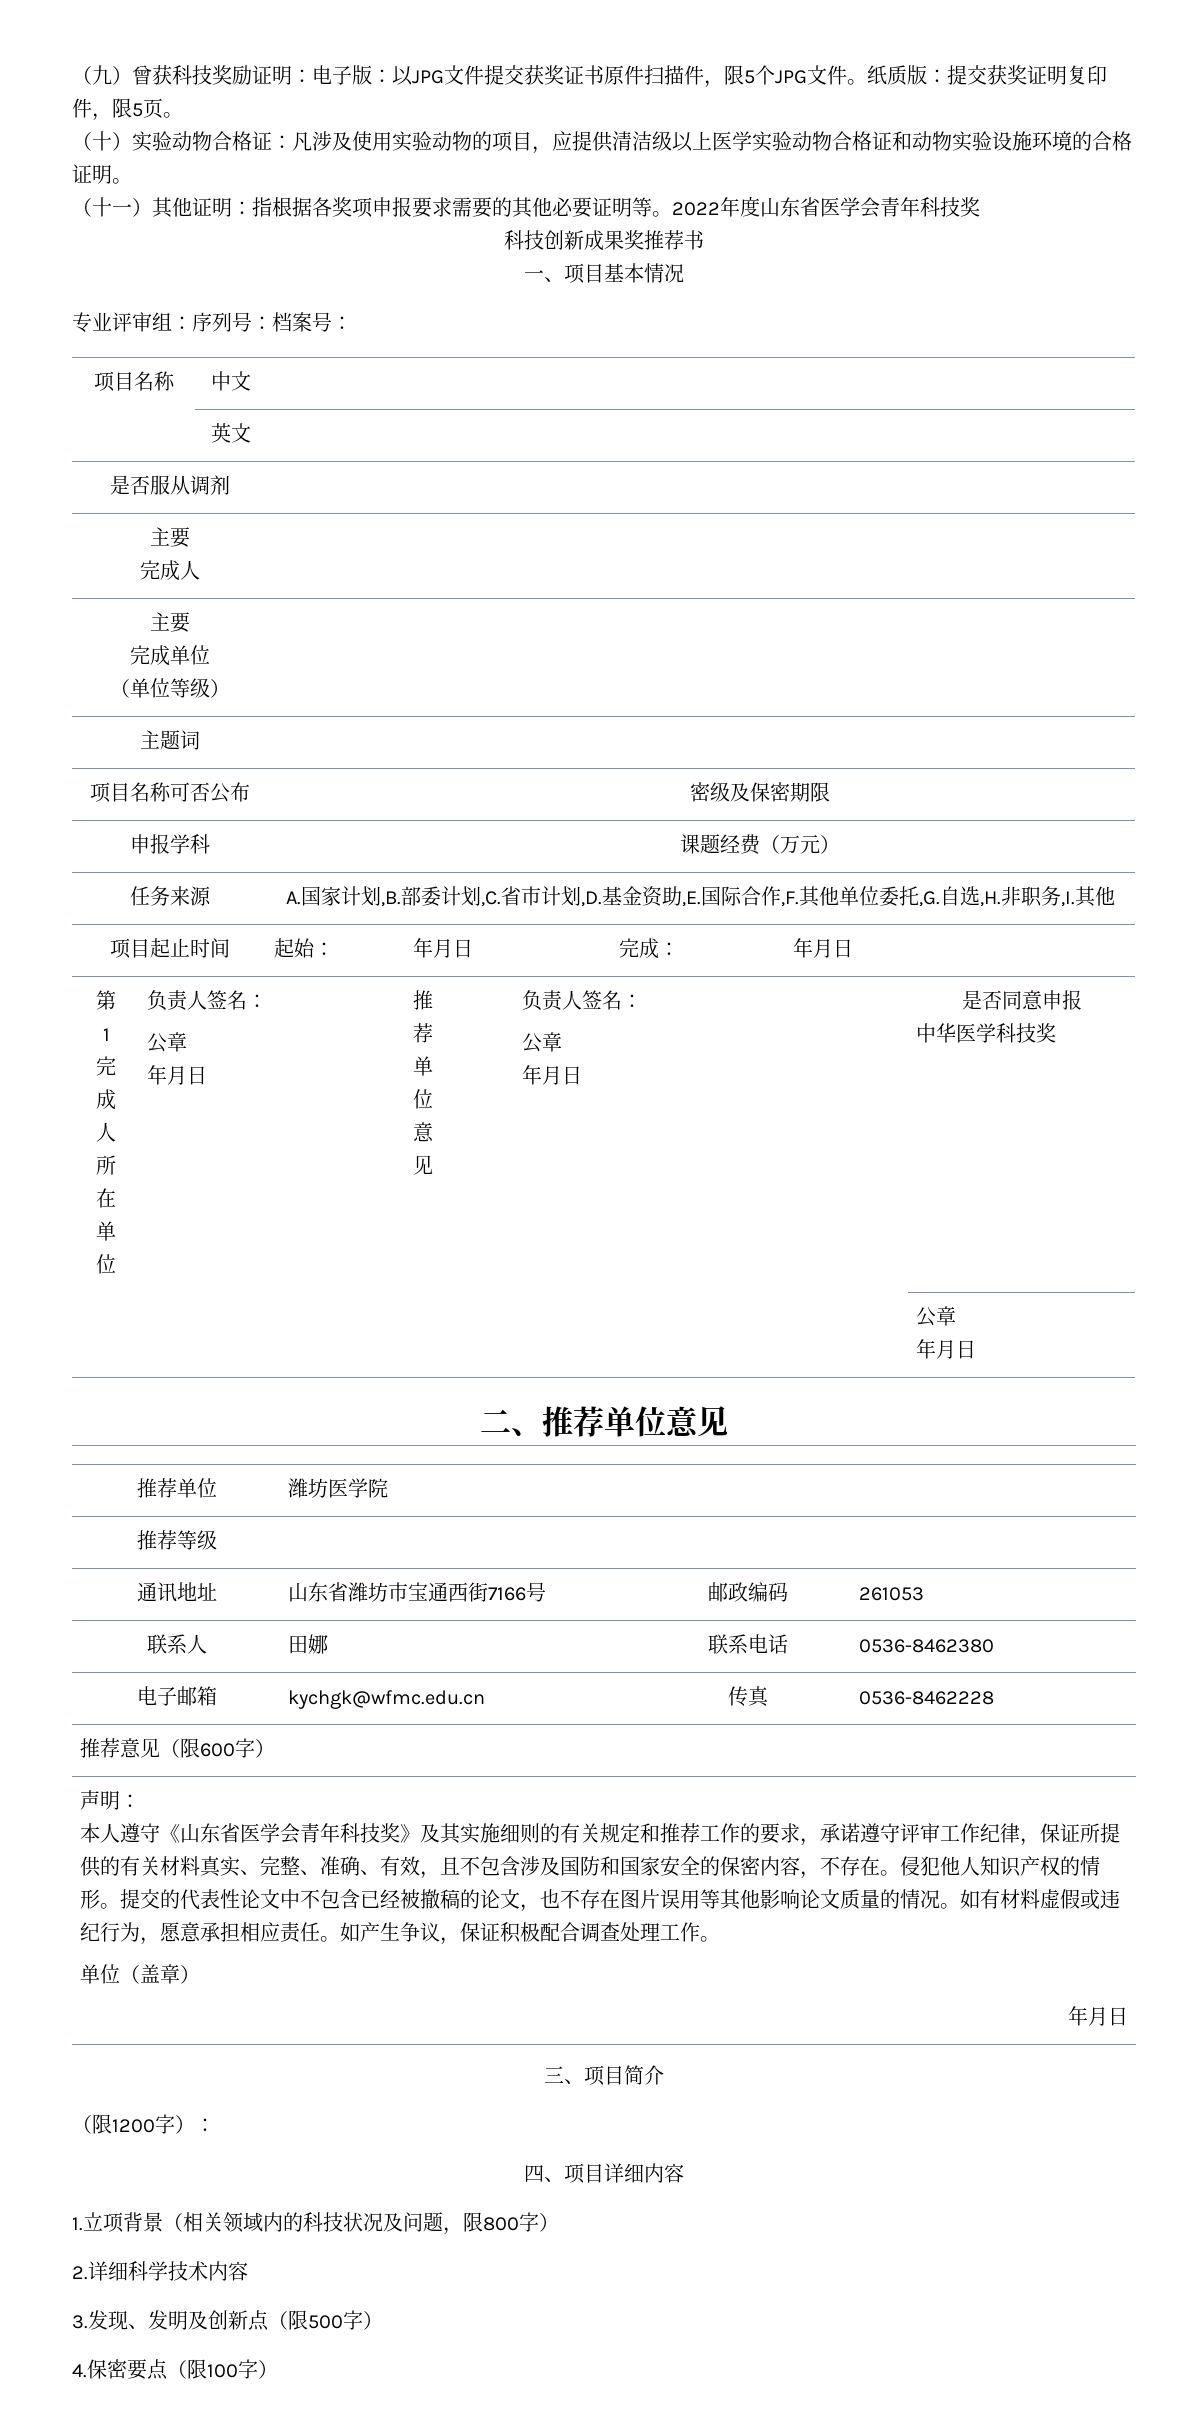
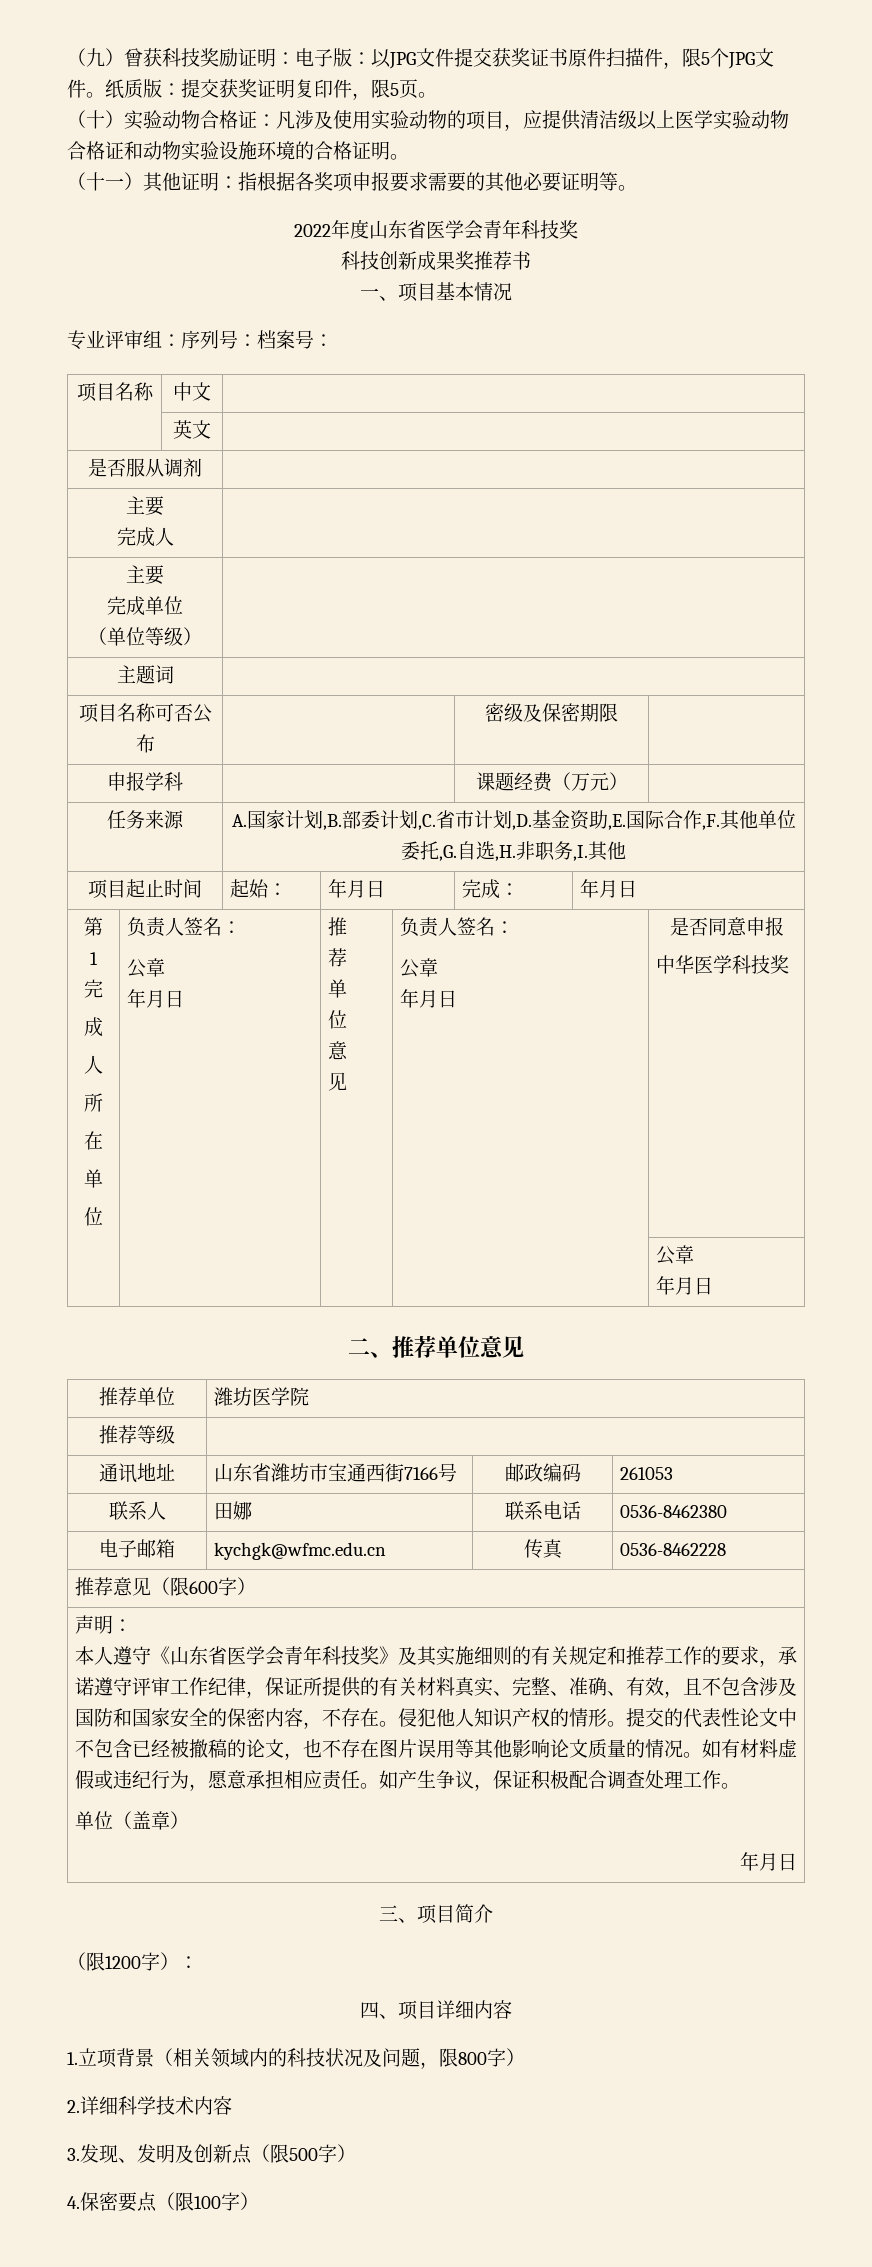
(672, 214) none -> (637, 188) //

